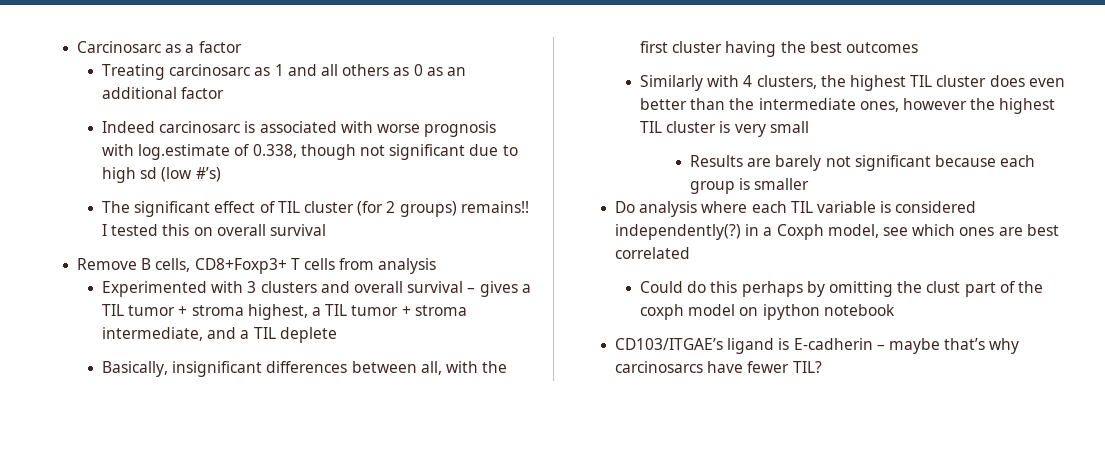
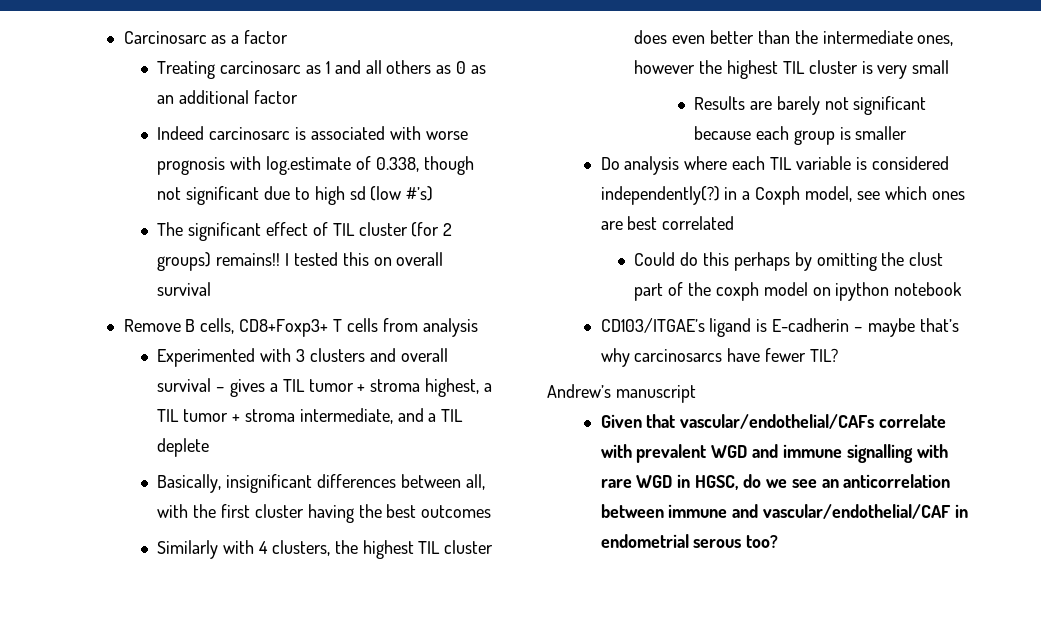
(822, 367) none -> [547,384,696,403] [600,414,947,429] [600,444,948,463] [600,474,951,490] [600,504,968,519] [600,534,779,548] // Andrew’s manuscript // Given that vascular/endothelial/CAFs correlate with prevalent WGD and immune signalling with rare WGD in HGSC, do we see an anticorrelation between immune and vascular/endothelial/CAF in endometrial serous too?

